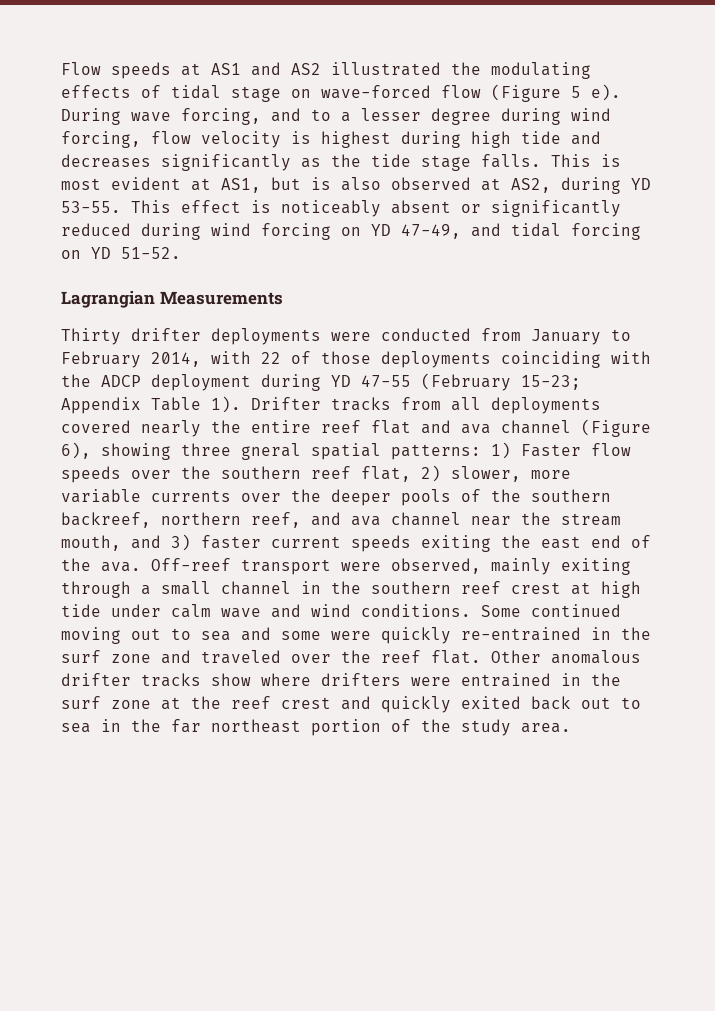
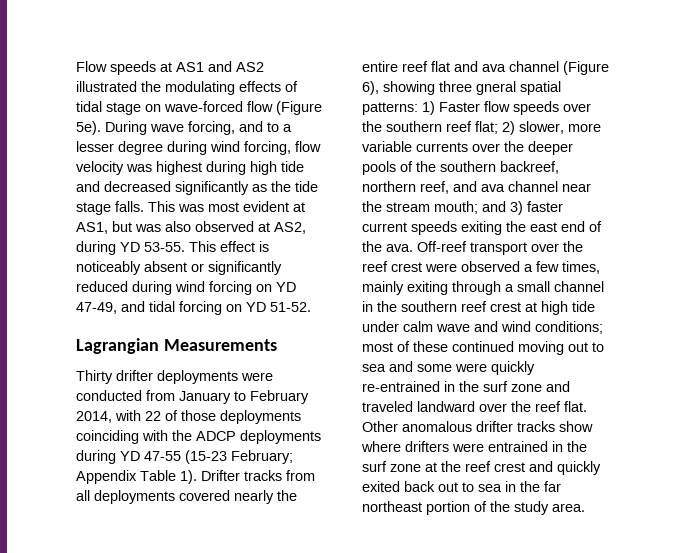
[571,84,621,101] 5 e). -> [76,121,101,135] 5e).
[291,131,311,144] is -> [126,164,152,172] was
[61,154,151,168] decreases -> [104,181,171,192] decreased
[601,154,621,167] is -> [178,204,204,212] was
[311,177,331,190] is -> [135,224,161,232] was
[151,374,251,391] deployment -> [240,430,321,444] deployments
[421,373,581,391] (February 15-23; -> [185,450,293,464] (15-23 February;
[361,466,411,482] flat, -> [475,121,498,134] flat;
[61,535,121,551] mouth, -> [434,201,478,214] mouth;
[341,558,481,574] were observed, -> [531,241,583,252] [362,261,600,274] over the reef crest were observed a few times,
[361,604,521,617] conditions. Some -> [535,321,603,334] [362,341,448,352] conditions; most of these
(281, 657) none -> [417,401,475,412] landward

